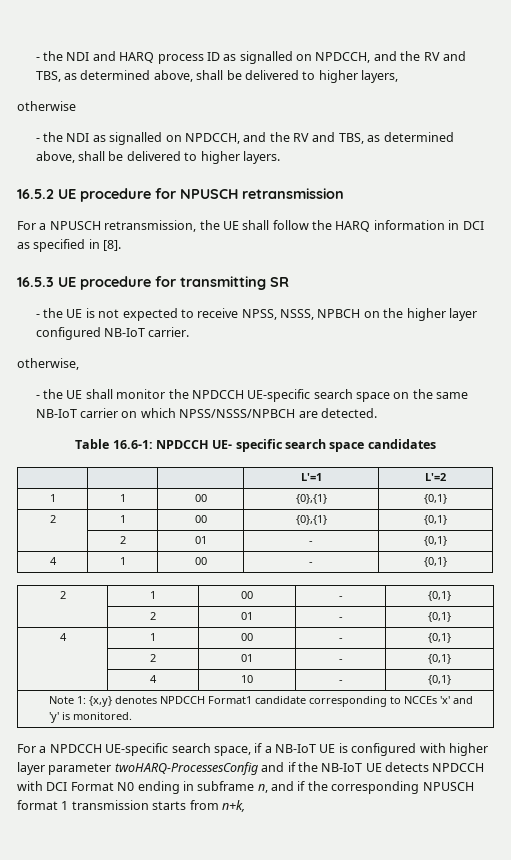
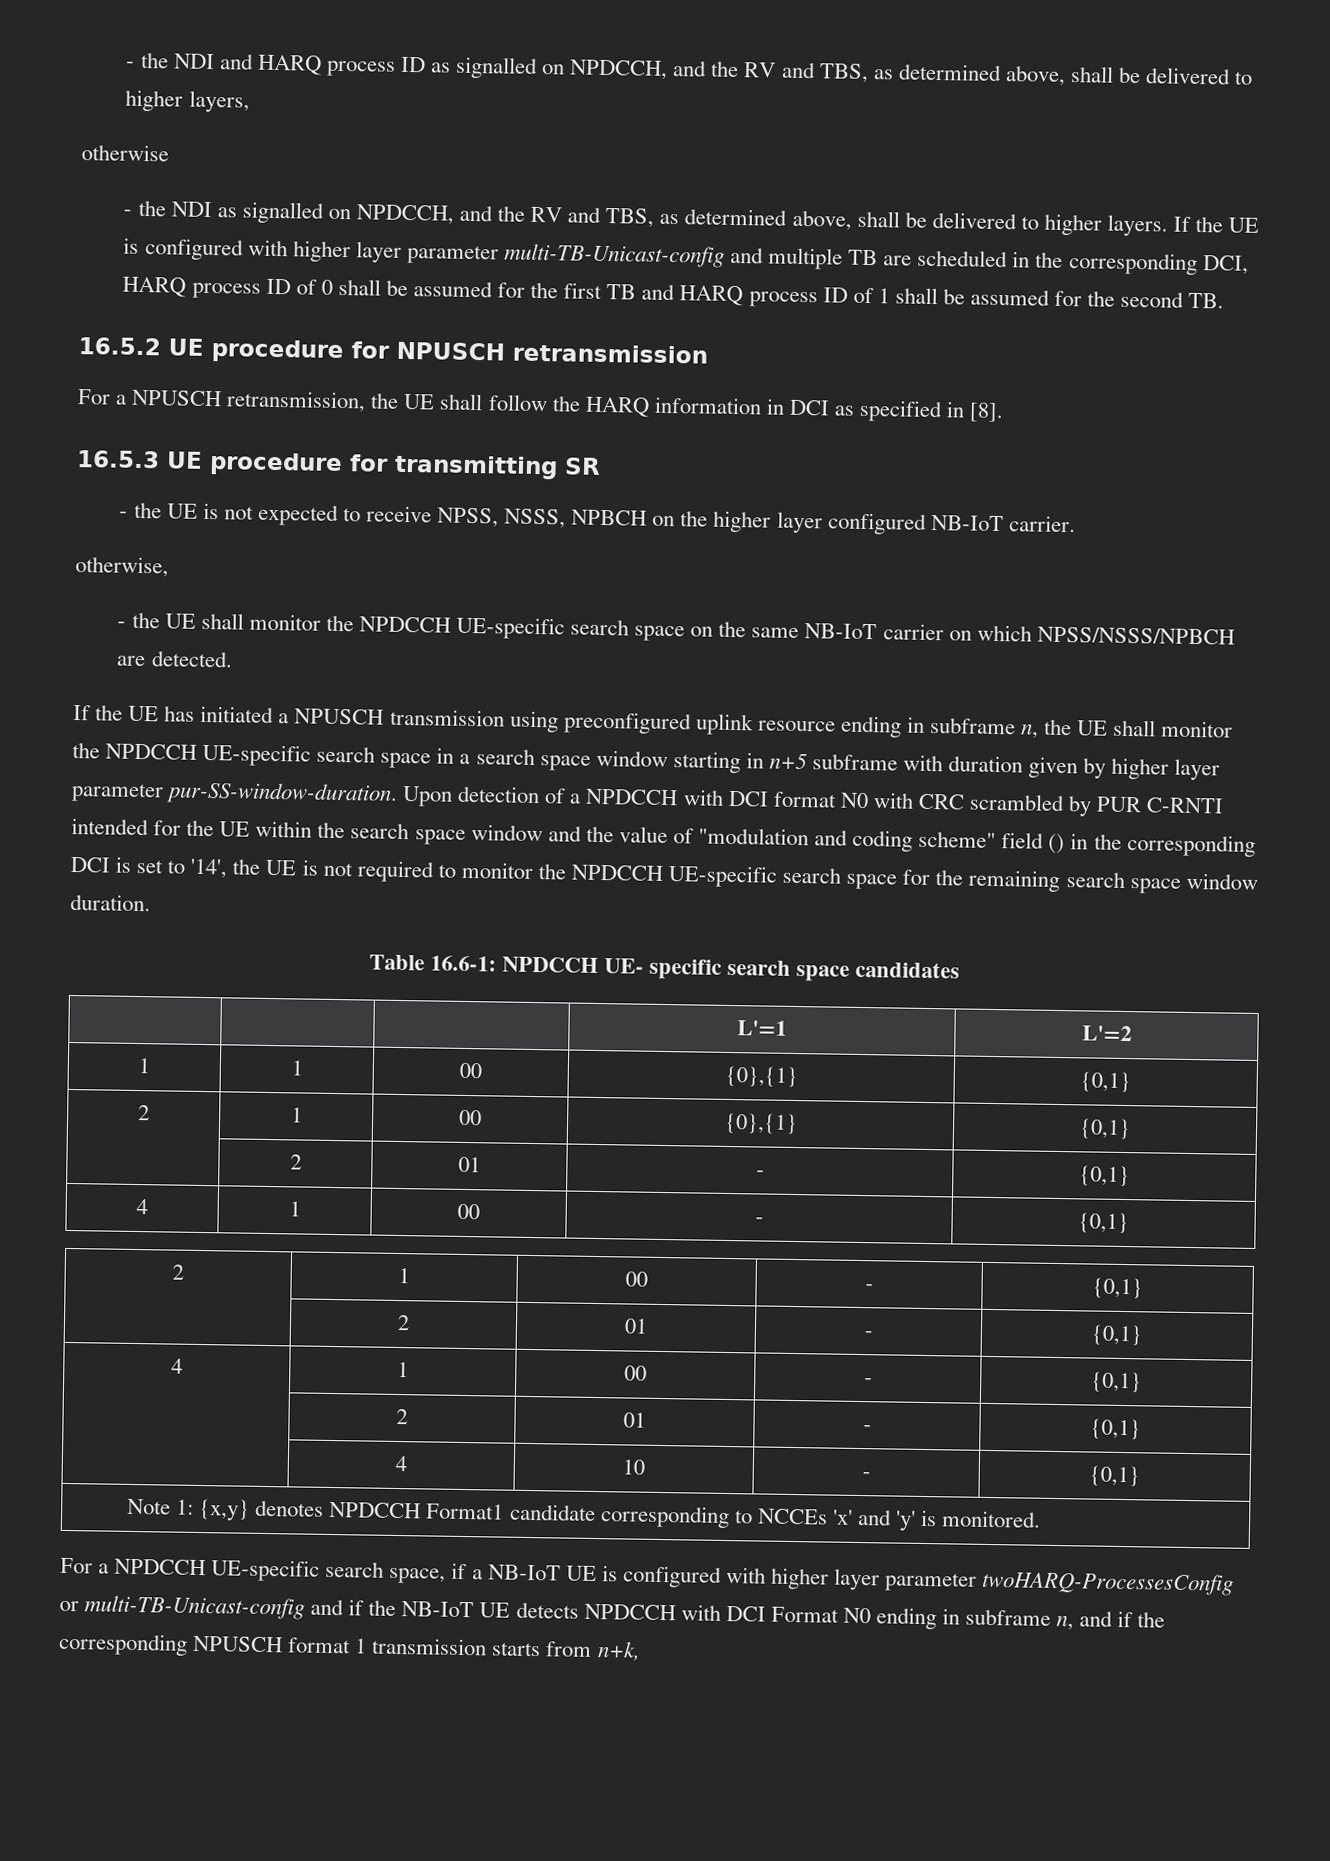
(280, 157) none -> [1173,215,1260,233] [123,237,1249,276] [122,276,1225,309] If the UE is configured with higher layer parameter multi-TB-Unicast-config and multiple TB are scheduled in the corresponding DCI, HARQ process ID of 0 shall be assumed for the first TB and HARQ process ID of 1 shall be assumed for the second TB.
(377, 413) none -> [73,704,1234,739] [72,741,1221,781] [71,781,1225,817] [71,817,1256,857] [70,856,1258,894] [70,893,151,912] // If the UE has initiated a NPUSCH transmission using preconfigured uplink resource ending in subframe n, the UE shall monitor the NPDCCH UE-specific search space in a search space window starting in n+5 subframe with duration given by higher layer parameter pur-SS-window-duration. Upon detection of a NPDCCH with DCI format N0 with CRC scrambled by PUR C-RNTI intended for the UE within the search space window and the value of "modulation and coding scheme" field () in the corresponding DCI is set to '14', the UE is not required to monitor the NPDCCH UE-specific search space for the remaining search space window duration.
(258, 768) none -> [59,1595,306,1620] or multi-TB-Unicast-config

